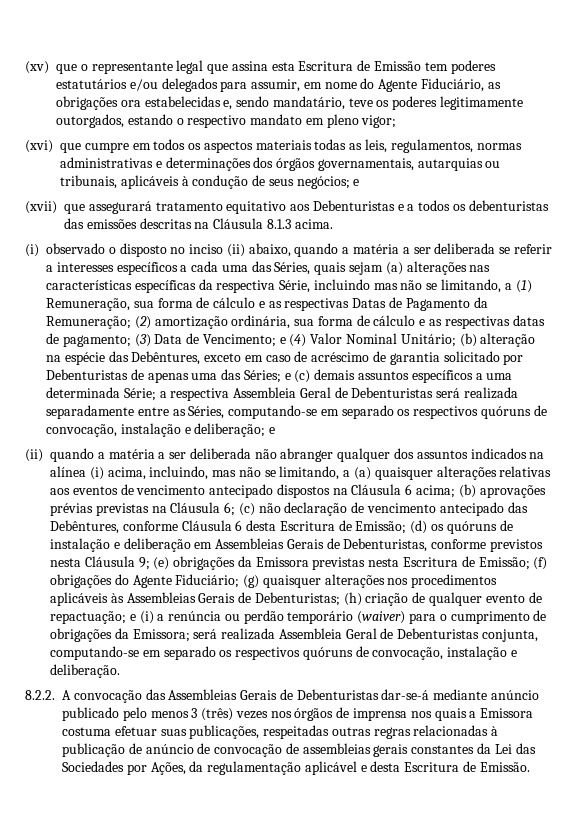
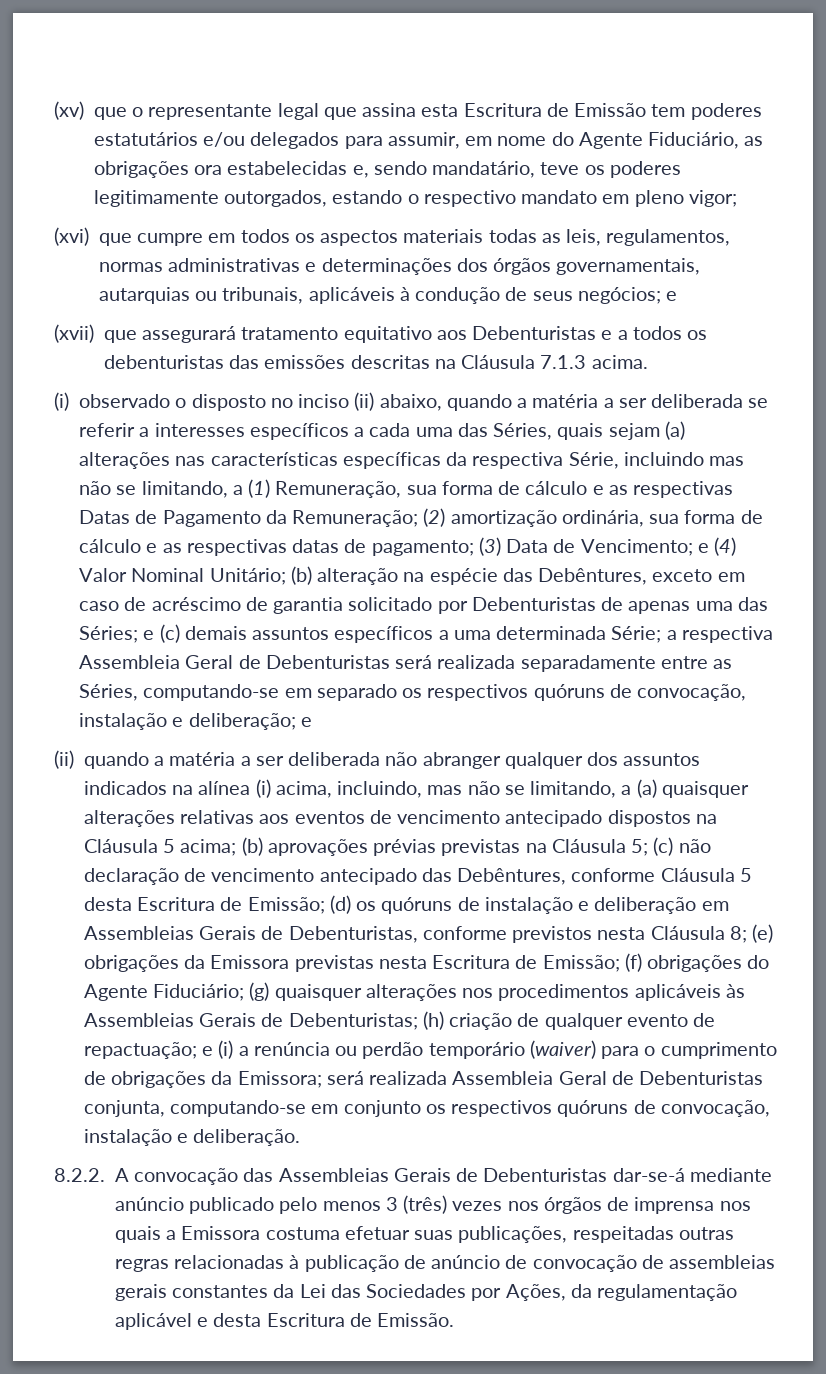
[266,219,291,229] 8.1.3 -> [540,355,587,369] 7.1.3
[405,484,413,495] 6 -> [163,839,176,853] 5
[224,502,236,516] 6; -> [631,839,649,856] 5;
[235,520,243,531] 6 -> [739,868,752,882] 5
[138,557,150,570] 9; -> [729,926,747,943] 8;
[163,646,216,660] separado -> [343,1100,421,1117] conjunto

